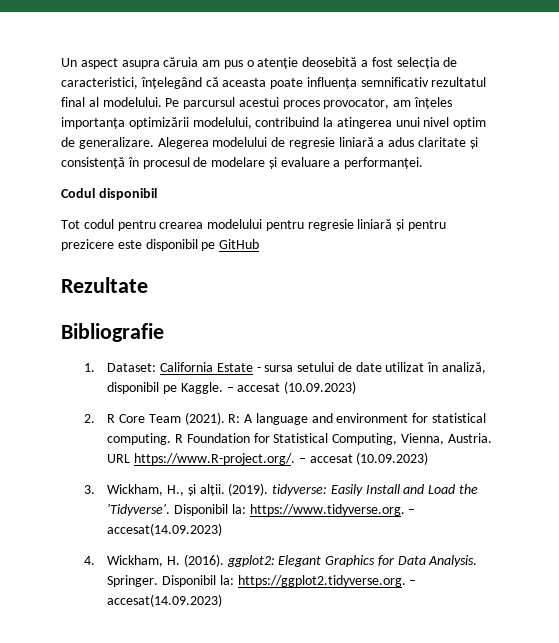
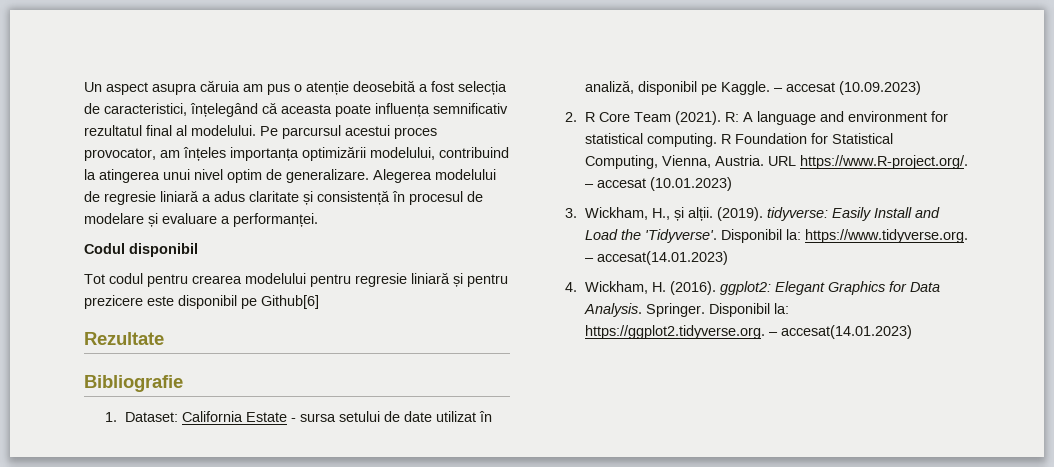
[219,239,260,249] GitHub -> [261,295,319,309] Github[6]
[356,452,429,465] (10.09.2023) -> [650,177,733,191] (10.01.2023)
[107,523,223,536] accesat(14.09.2023) -> [597,251,729,265] accesat(14.01.2023)
[107,594,223,607] accesat(14.09.2023) -> [781,325,913,339] accesat(14.01.2023)

